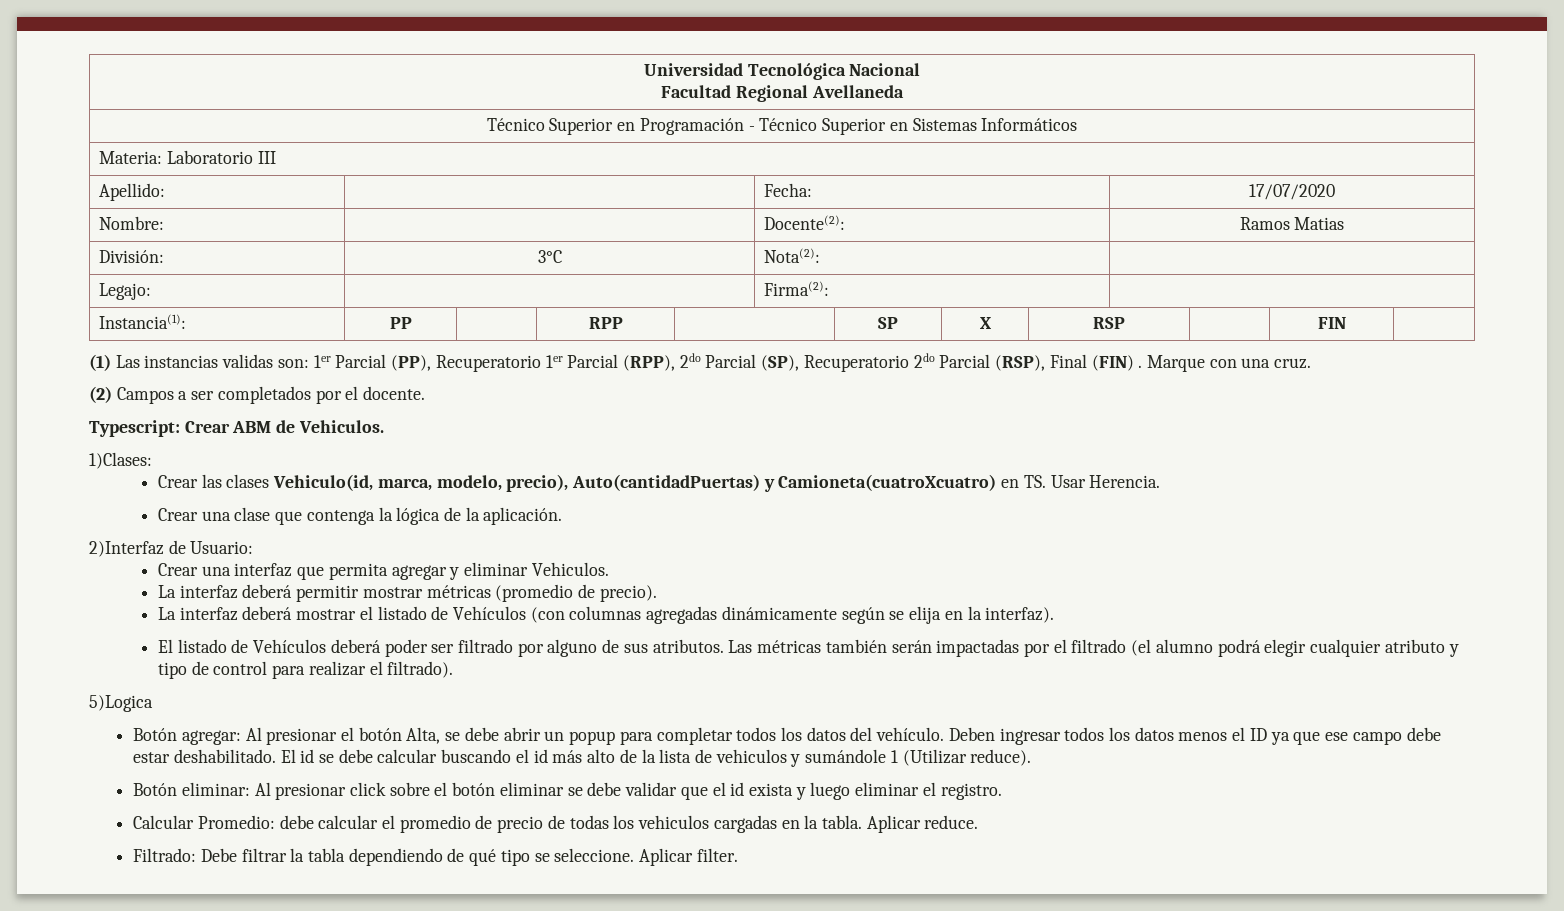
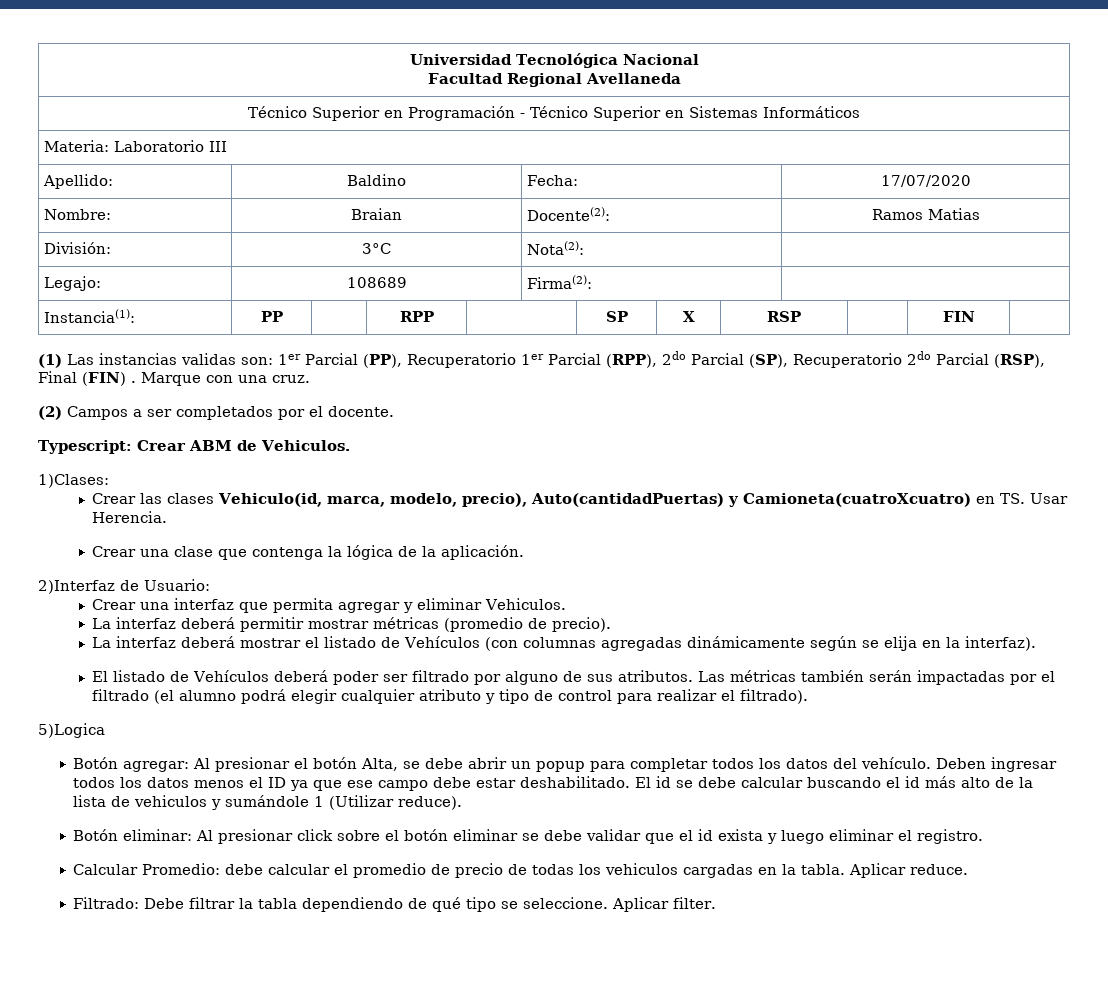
(166, 192) none -> [347,174,406,186] Baldino
(165, 223) none -> [351,208,402,220] Braian
(152, 291) none -> [346,277,407,288] 108689

